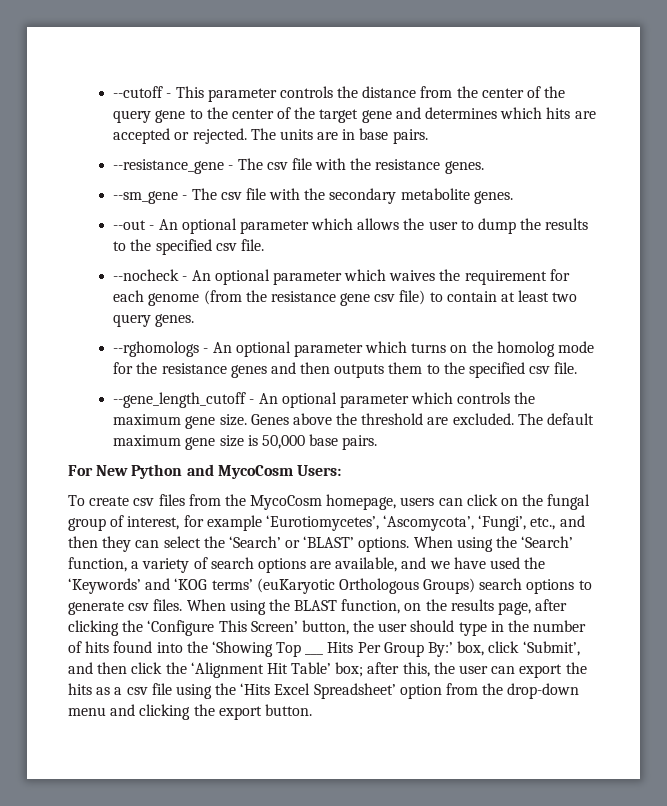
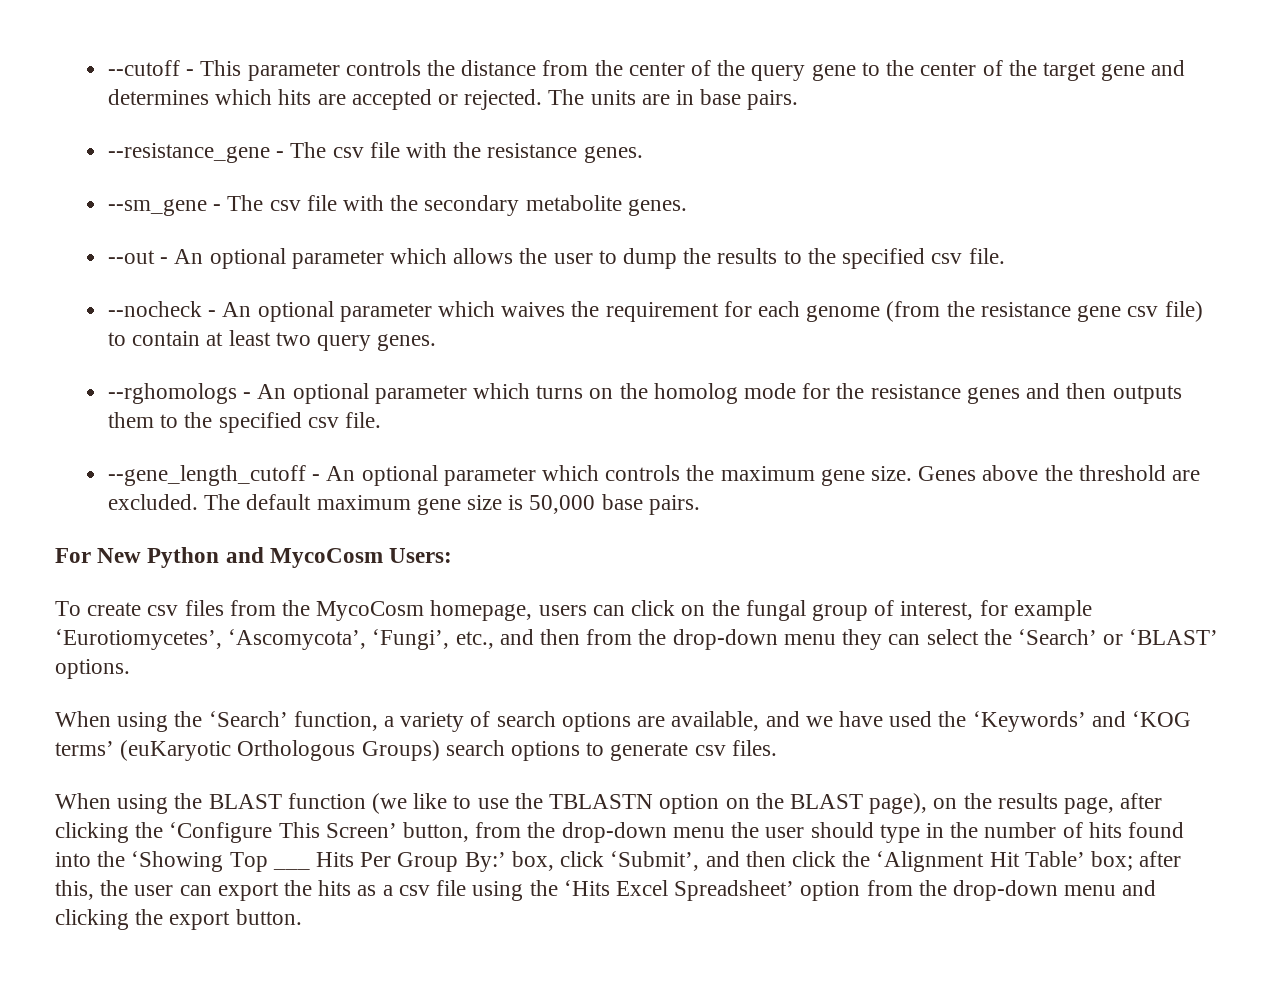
(98, 542) none -> [586,629,836,650] from the drop-down menu
(410, 544) none -> (130, 669) //
(183, 605) none -> (777, 748) //
[341,599,401,614] function, -> [287,793,928,814] function (we like to use the TBLASTN option on the BLAST page),
(349, 627) none -> [475,822,725,843] from the drop-down menu

